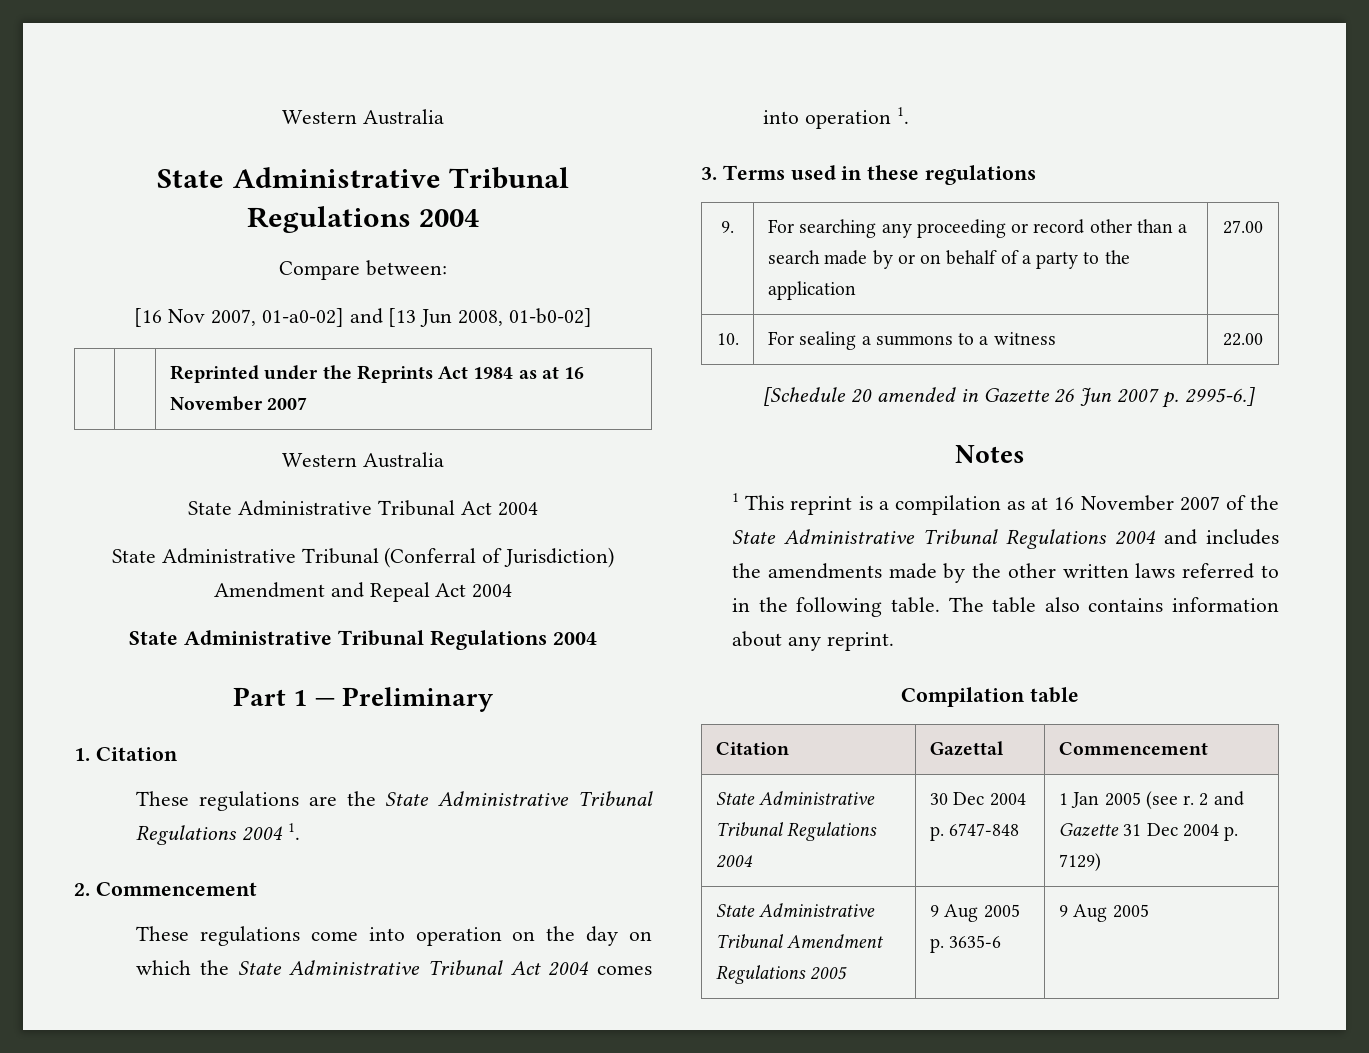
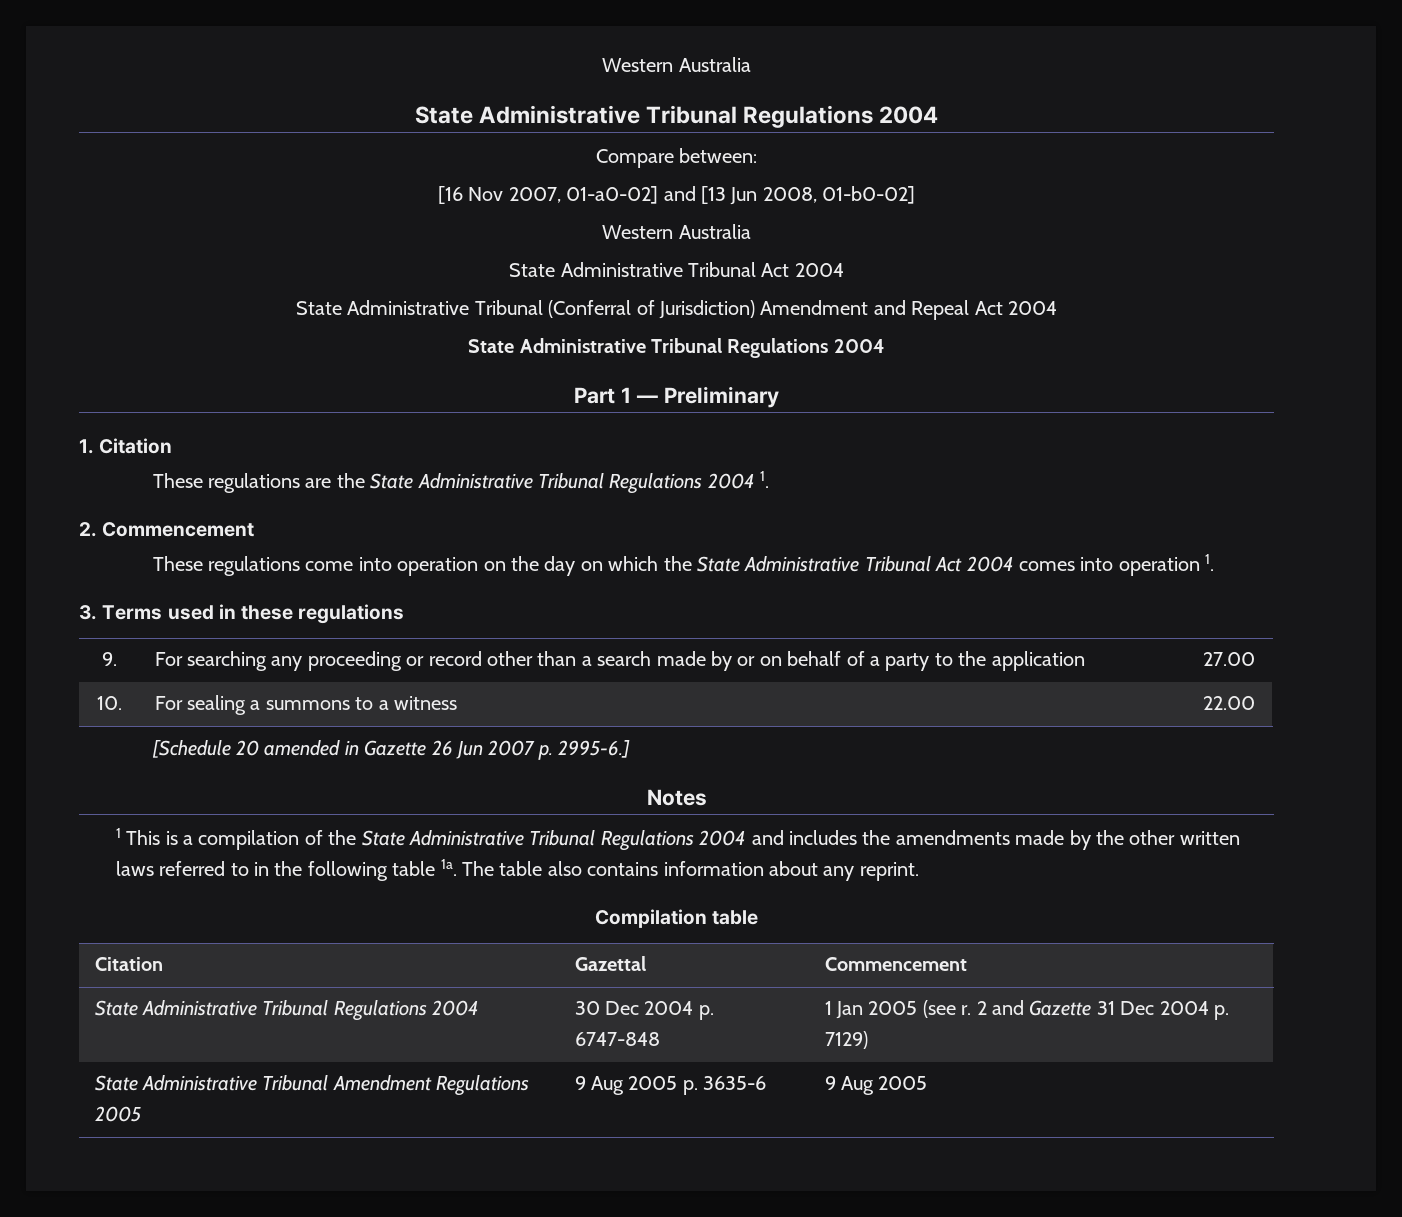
[169,365,585,383] [169,396,308,411] // | | Reprinted under the Reprints Act 1984 as at 16 November 2007 -> (916, 195) none
[790,496,853,515] reprint -> (161, 837) none
[1007,495,1220,511] as at 16 November 2007 -> (300, 840) none
[890,597,940,613] table. -> [392,859,457,876] table 1a.

